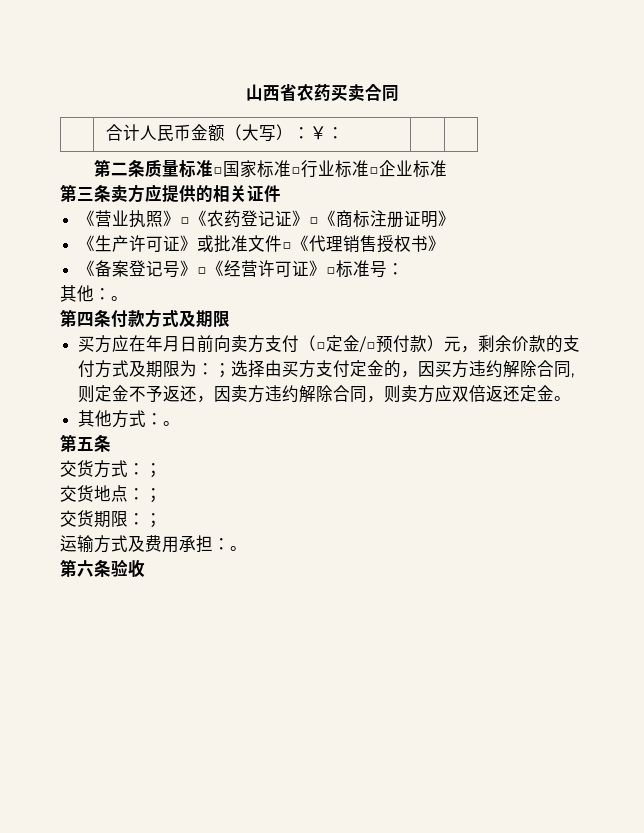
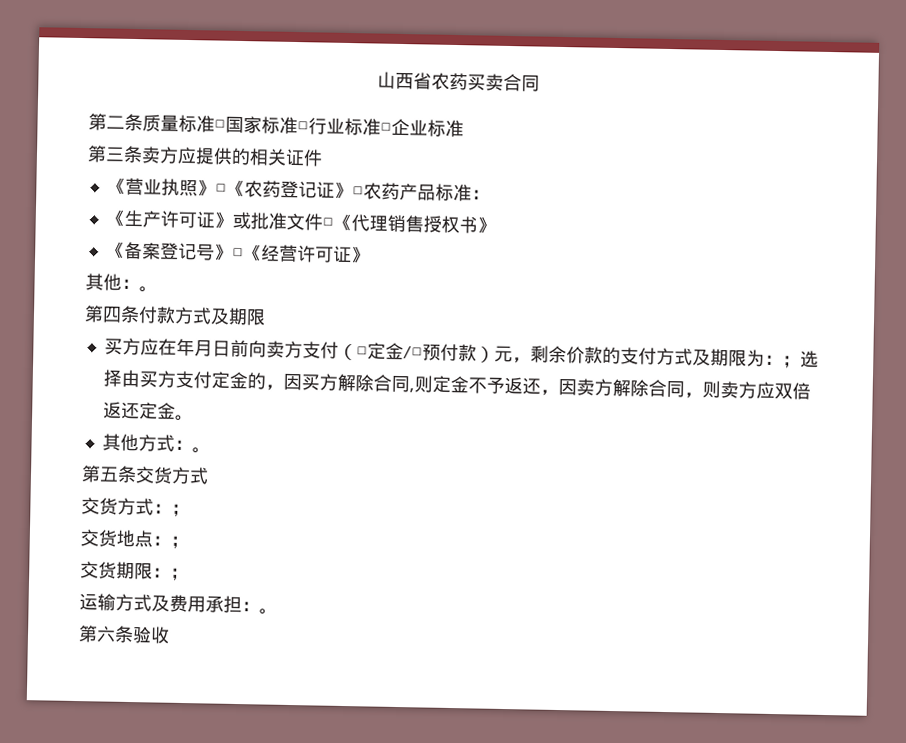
[105,124,344,142] // | 合计人民币金额（大写）：￥： | | -> (540, 83) none
[319,210,456,228] 《商标注册证明》 -> [362,182,490,202] 农药产品标准：
[326,260,405,278] □标准号： -> (370, 255) none
[469,360,504,378] 违约 -> (338, 382) none
[265,385,300,403] 违约 -> (613, 387) none
(111, 443) none -> [135,466,209,485] 交货方式

